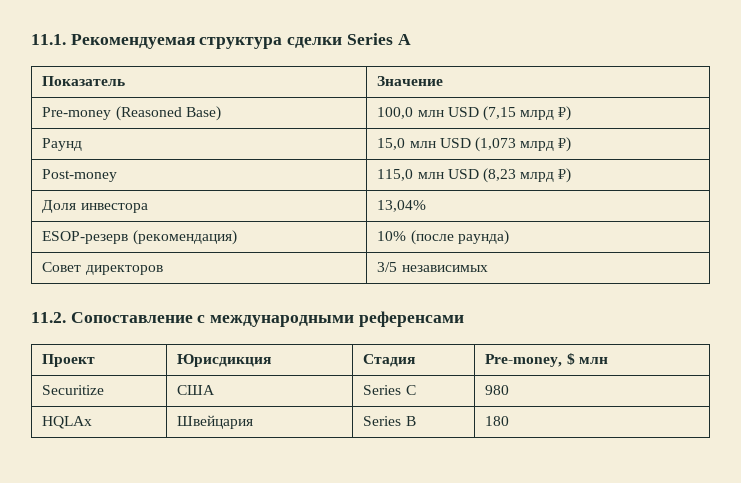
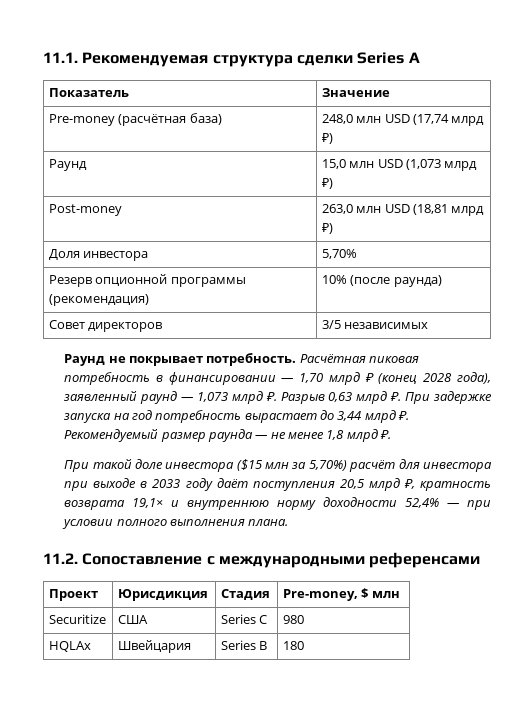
[115,106,221,121] [377,106,516,121] (Reasoned Base) | 100,0 млн USD (7,15 -> [118,113,222,126] [321,114,450,125] (расчётная база) | 248,0 млн USD (17,74
[377,168,516,183] 115,0 млн USD (8,23 -> [321,204,449,215] 263,0 млн USD (18,81
[377,200,427,212] [42,231,129,244] 13,04% // ESOP-резерв -> [321,249,357,259] [48,274,246,287] 5,70% // Резерв опционной программы
(488, 268) none -> [64,353,420,366] [64,372,492,385] [63,391,492,404] [63,410,410,423] [64,429,392,442] [64,459,492,472] [64,478,491,491] [64,497,491,510] [62,519,289,529] // Раунд не покрывает потребность. Расчётная пиковая потребность в финансировании — 1,70 млрд ₽ (конец 2028 года), заявленный раунд — 1,073 млрд ₽. Разрыв 0,63 млрд ₽. При задержке запуска на год потребность вырастает до 3,44 млрд ₽. Рекомендуемый размер раунда — не менее 1,8 млрд ₽. // При такой доле инвестора ($15 млн за 5,70%) расчёт для инвестора при выходе в 2033 году даёт поступления 20,5 млрд ₽, кратность возврата 19,1× и внутреннюю норму доходности 52,4% — при условии полного выполнения плана.

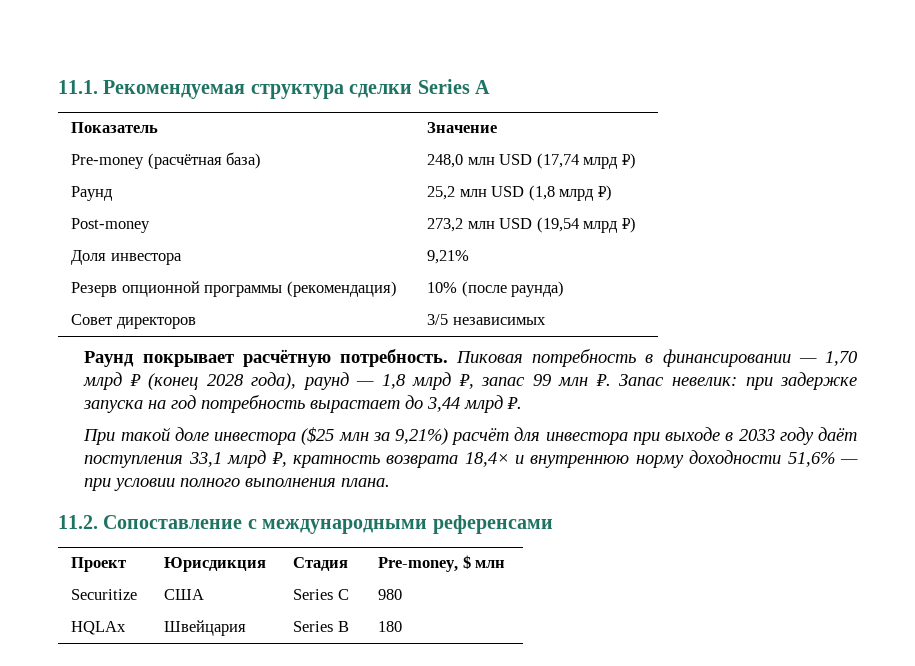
[321,159,442,170] 15,0 млн USD (1,073 -> [427,185,555,201] 25,2 млн USD (1,8
[321,204,449,215] 263,0 млн USD (18,81 -> [427,217,579,233] 273,2 млн USD (19,54
[321,249,357,259] 5,70% -> [427,250,470,264] 9,21%
[108,353,420,366] не покрывает потребность. Расчётная пиковая -> [142,349,524,367] покрывает расчётную потребность. Пиковая
[63,391,138,401] заявленный -> (297, 381) none
[196,391,431,404] 1,073 млрд ₽. Разрыв 0,63 млрд ₽. При -> [381,372,773,390] 1,8 млрд ₽, запас 99 млн ₽. Запас невелик: при
[64,429,392,442] Рекомендуемый размер раунда — не менее 1,8 млрд ₽. -> (523, 403) none
[236,459,262,471] ($15 -> [301,427,335,445] ($25
[308,460,347,471] 5,70%) -> [394,428,448,445] 9,21%)
[339,479,364,489] 20,5 -> [188,452,222,467] 33,1
[132,498,164,508] 19,1× -> [464,452,509,467] 18,4×
[405,498,440,508] 52,4% -> [787,452,835,467] 51,6%

